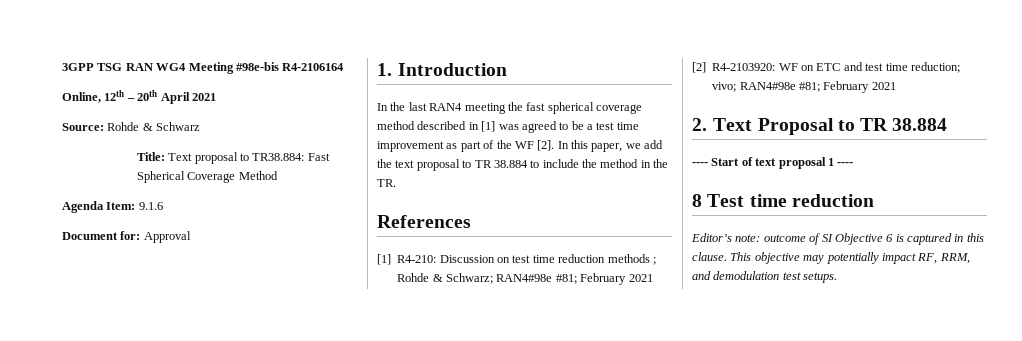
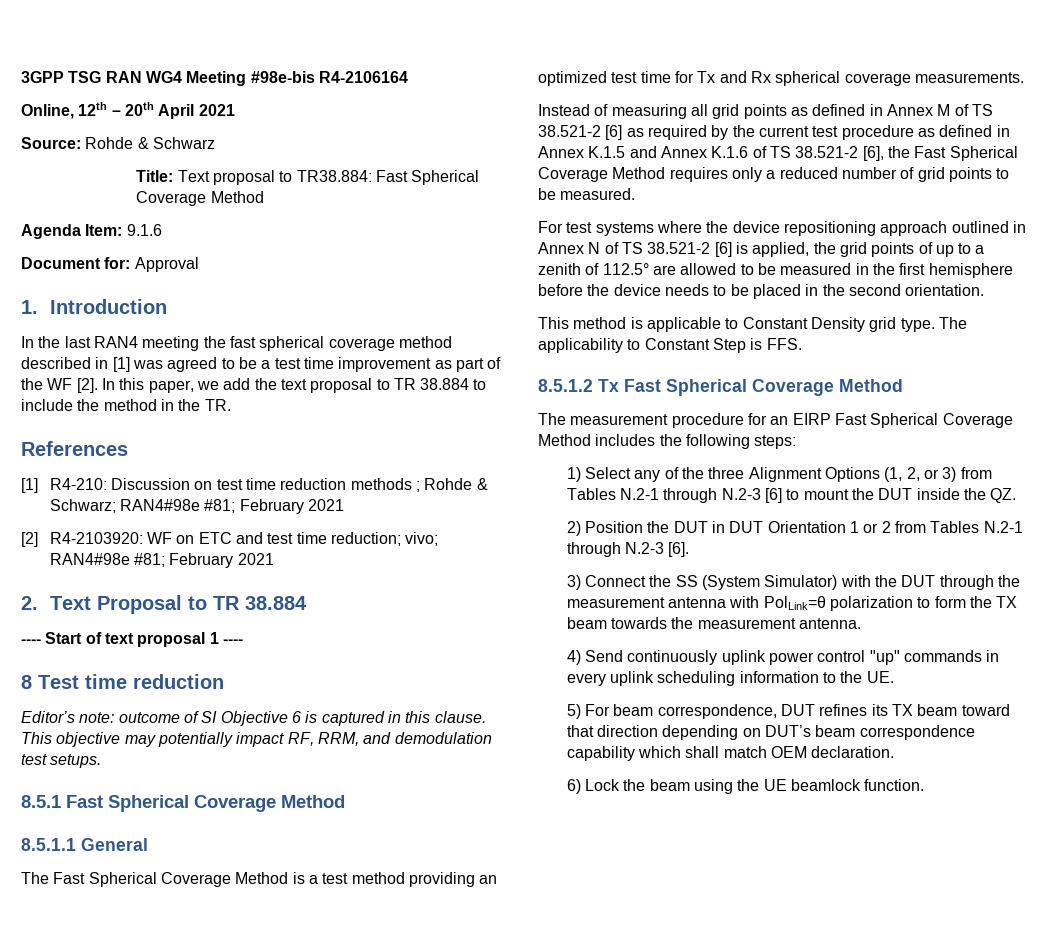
(838, 277) none -> [21,795,345,812] [21,838,148,851] [21,872,498,887] [538,71,1024,86] [538,104,993,119] [538,125,1010,140] [538,146,1018,161] [538,167,1010,182] [538,188,636,200] [538,221,1026,236] [538,242,985,257] [538,263,1013,278] [538,284,985,299] [538,317,967,332] [538,338,802,353] [538,379,903,396] [538,413,1013,428] [538,434,797,449] [566,467,992,482] [566,488,1017,503] [566,521,1023,536] [566,542,690,557] [566,575,1021,590] [566,596,1018,611] [566,617,862,629] [566,650,1000,665] [566,671,894,686] [566,704,1010,719] [566,725,975,740] [566,746,895,761] [566,779,925,794] // 8.5.1 Fast Spherical Coverage Method // 8.5.1.1 General // The Fast Spherical Coverage Method is a test method providing an optimized test time for Tx and Rx spherical coverage measurements. // Instead of measuring all grid points as defined in Annex M of TS 38.521-2 [6] as required by the current test procedure as defined in Annex K.1.5 and Annex K.1.6 of TS 38.521-2 [6], the Fast Spherical Coverage Method requires only a reduced number of grid points to be measured. // For test systems where the device repositioning approach outlined in Annex N of TS 38.521-2 [6] is applied, the grid points of up to a zenith of 112.5° are allowed to be measured in the first hemisphere before the device needs to be placed in the second orientation. // This method is applicable to Constant Density grid type. The applicability to Constant Step is FFS. // 8.5.1.2 Tx Fast Spherical Coverage Method // The measurement procedure for an EIRP Fast Spherical Coverage Method includes the following steps: // 1) Select any of the three Alignment Options (1, 2, or 3) from Tables N.2-1 through N.2-3 [6] to mount the DUT inside the QZ. // 2) Position the DUT in DUT Orientation 1 or 2 from Tables N.2-1 through N.2-3 [6]. // 3) Connect the SS (System Simulator) with the DUT through the measurement antenna with PolLink=θ polarization to form the TX beam towards the measurement antenna. // 4) Send continuously uplink power control "up" commands in every uplink scheduling information to the UE. // 5) For beam correspondence, DUT refines its TX beam toward that direction depending on DUT’s beam correspondence capability which shall match OEM declaration. // 6) Lock the beam using the UE beamlock function.

